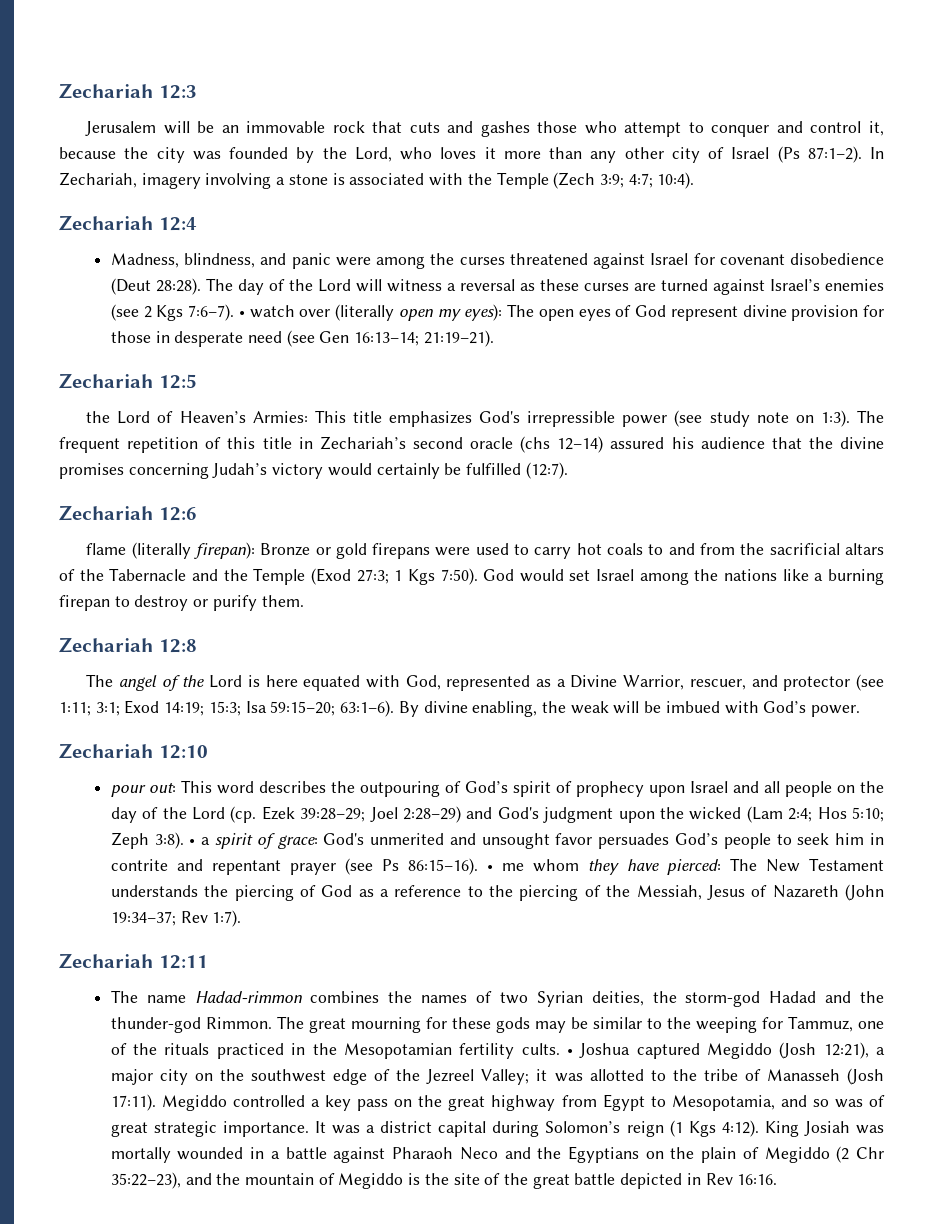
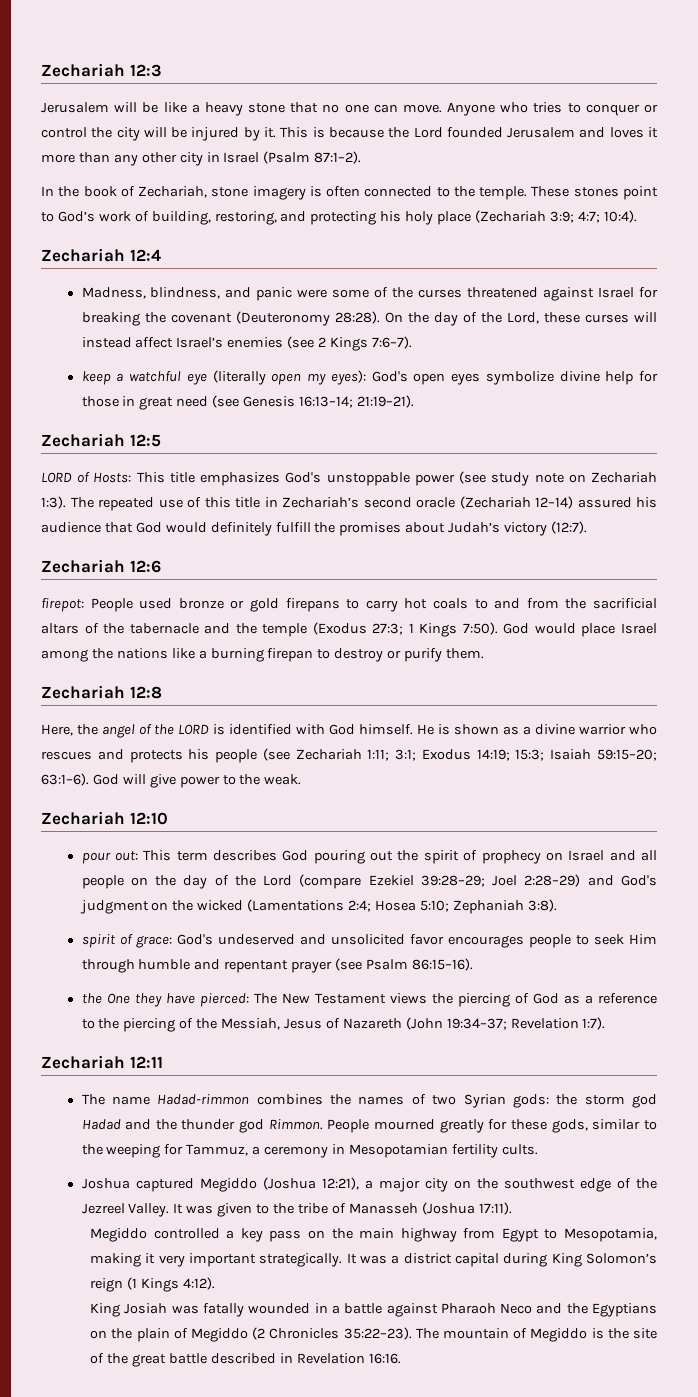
[221,121,884,137] [59,147,432,163] an immovable rock that cuts and gashes those who attempt to conquer and control it, because the city was founded by the Lord, who -> [163,102,658,116] [41,127,606,141] like a heavy stone that no one can move. Anyone who tries to conquer or control the city will be injured by it. This is because the Lord founded Jerusalem and
[708,146,884,163] [59,172,596,189] of Israel (Ps 87:1–2). In Zechariah, imagery involving a stone is associated with the Temple (Zech -> [206,151,362,164] [41,186,658,200] [41,210,547,225] in Israel (Psalm 87:1–2). // In the book of Zechariah, stone imagery is often connected to the temple. These stones point to God’s work of building, restoring, and protecting his holy place (Zechariah
[376,256,426,269] among -> [332,287,389,298] some of
[719,253,884,265] [110,278,765,295] covenant disobedience (Deut 28:28). The day of the Lord will witness a reversal as these curses are turned against -> [81,311,658,326] [81,337,174,348] breaking the covenant (Deuteronomy 28:28). On the day of the Lord, these curses will instead affect
[156,305,184,321] Kgs -> [329,337,368,351] Kings
[238,305,331,318] • watch over -> [81,371,207,385] // keep a watchful eye
[507,304,535,317] The -> [371,371,408,382] God's
[615,305,859,321] of God represent divine provision -> [485,371,634,385] symbolize divine help
[174,331,244,347] desperate -> [139,397,174,410] great
[319,331,350,343] Gen -> [243,396,296,407] Genesis
[86,411,308,424] the Lord of Heaven’s Armies: -> [41,472,132,483] LORD of Hosts:
[527,411,616,427] irrepressible -> [326,472,410,486] unstoppable
(814, 419) none -> [591,472,657,483] Zechariah
[59,437,199,453] frequent repetition -> [98,497,183,511] repeated use
[520,436,551,453] (chs -> [459,496,531,509] (Zechariah
[808,437,884,449] [59,463,522,479] the divine promises concerning Judah’s victory would certainly be fulfilled -> [135,522,548,536] God would definitely fulfill the promises about Judah’s victory
[86,542,311,559] flame (literally firepan): Bronze -> [41,598,224,612] firepot: People used bronze
[435,543,509,556] were used -> (340, 605) none
[109,568,351,585] Tabernacle and the Temple (Exod -> [129,622,367,637] tabernacle and the temple (Exodus
[407,569,435,585] Kgs -> [419,623,458,637] Kings
[569,570,591,581] set -> [581,623,616,637] place
[86,674,114,687] The -> [41,724,98,736] Here, the
[209,674,884,691] Lord is here equated with God, represented as a Divine Warrior, rescuer, and protector (see -> [178,724,657,735] [41,748,362,763] LORD is identified with God himself. He is shown as a divine warrior who rescues and protects his people (see Zechariah
[124,700,160,714] Exod -> [421,749,471,760] Exodus
[245,701,267,713] Isa -> [550,749,592,760] Isaiah
[398,701,861,717] By divine enabling, the weak will be imbued with God’s power. -> [92,774,302,788] God will give power to the weak.
[216,781,508,797] word describes the outpouring of God’s -> [176,850,419,864] term describes God pouring out the
[648,785,685,797] upon -> [545,852,563,861] on
[230,806,295,823] (cp. Ezek -> [299,874,414,889] (compare Ezekiel
[618,811,655,823] upon -> [151,902,169,911] on
[746,806,885,823] [110,832,149,849] (Lam 2:4; Hos 5:10; Zeph -> [247,899,524,914] (Lamentations 2:4; Hosea 5:10; Zephaniah
[189,837,211,845] • a -> (557, 905) //
[370,833,885,849] [110,859,168,871] unmerited and unsought favor persuades God’s people to seek him in contrite -> [217,934,657,948] [81,959,191,973] undeserved and unsolicited favor encourages people to seek Him through humble
[381,859,399,871] Ps -> [365,959,408,970] Psalm
[486,859,579,872] • me whom -> [81,993,130,1004] // the One
[110,885,198,897] understands -> [389,993,427,1004] views
[180,911,208,923] Rev -> [510,1018,579,1029] Revelation
[591,991,885,1007] [110,1016,588,1033] deities, the storm-god Hadad and the thunder-god Rimmon. The great mourning for these gods may be -> [512,1094,657,1108] [81,1119,588,1133] gods: the storm god Hadad and the thunder god Rimmon. People mourned greatly for these gods,
[858,1021,885,1029] [110,1043,337,1059] one of the rituals practiced in the -> [252,1144,345,1158] a ceremony in
[566,1049,573,1055] • -> (538, 1149) //
[779,1042,817,1059] (Josh -> [262,1177,316,1190] (Joshua
[481,1069,644,1085] Valley; it was allotted -> [128,1203,253,1217] Valley. It was given
[846,1068,884,1085] (Josh -> [421,1202,475,1215] (Joshua
(156, 1102) none -> (512, 1208) //
[448,1096,486,1111] great -> [359,1228,395,1239] main
[780,1095,885,1108] [110,1121,309,1137] and so was of great strategic importance. -> [90,1253,343,1267] making it very important strategically.
(540, 1129) none -> [551,1253,582,1267] King
[688,1121,716,1137] Kgs -> [140,1278,179,1292] Kings
(759, 1128) none -> (215, 1283) //
[110,1147,171,1163] mortally -> [202,1303,244,1317] fatally
[855,1147,884,1159] [110,1172,241,1189] Chr 35:22–23), and the -> [269,1327,439,1340] Chronicles 35:22–23). The
[620,1173,733,1189] depicted in Rev -> [210,1353,365,1364] described in Revelation

